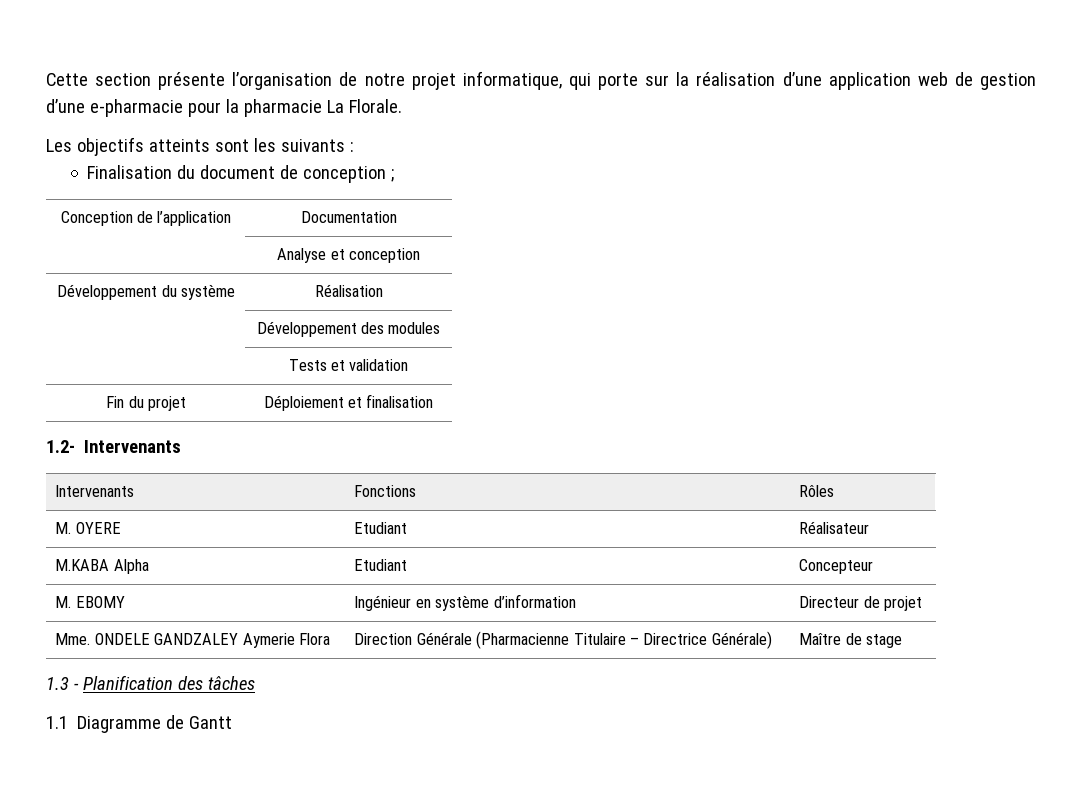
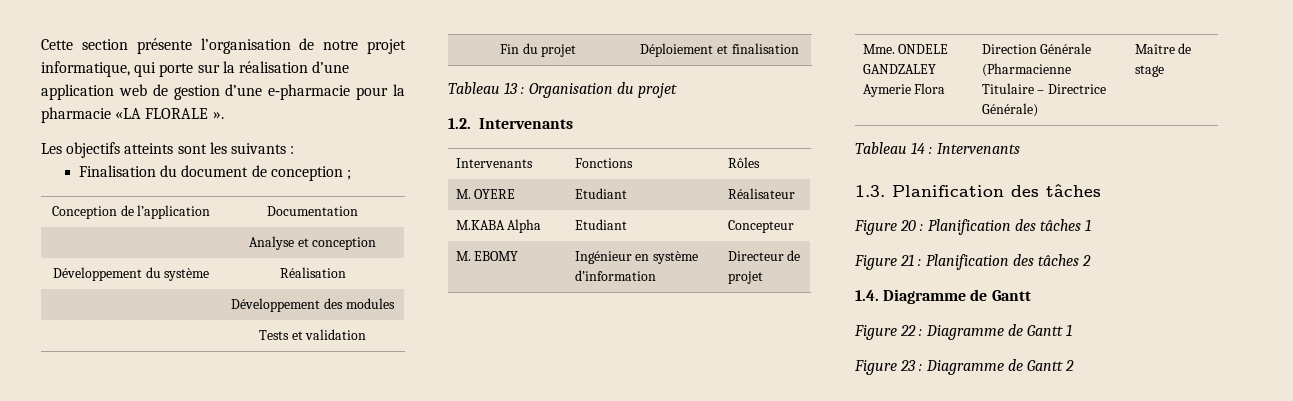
[326,99,402,113] La Florale. -> [115,108,224,119] «LA FLORALE ».
[46,440,75,453] 1.2- -> [448,82,677,98] [448,118,471,129] Tableau 13 : Organisation du projet // 1.2.
[46,675,255,690] [46,715,233,733] 1.3 - Planification des tâches // 1.1 Diagramme de Gantt -> [855,142,1020,154] [855,184,1101,197] [854,219,1092,235] [854,254,1092,270] [855,289,1031,304] [854,324,1073,340] [854,359,1075,375] Tableau 14 : Intervenants // 1.3. Planification des tâches // Figure 20 : Planification des tâches 1 // Figure 21 : Planification des tâches 2 // 1.4. Diagramme de Gantt // Figure 22 : Diagramme de Gantt 1 // Figure 23 : Diagramme de Gantt 2

